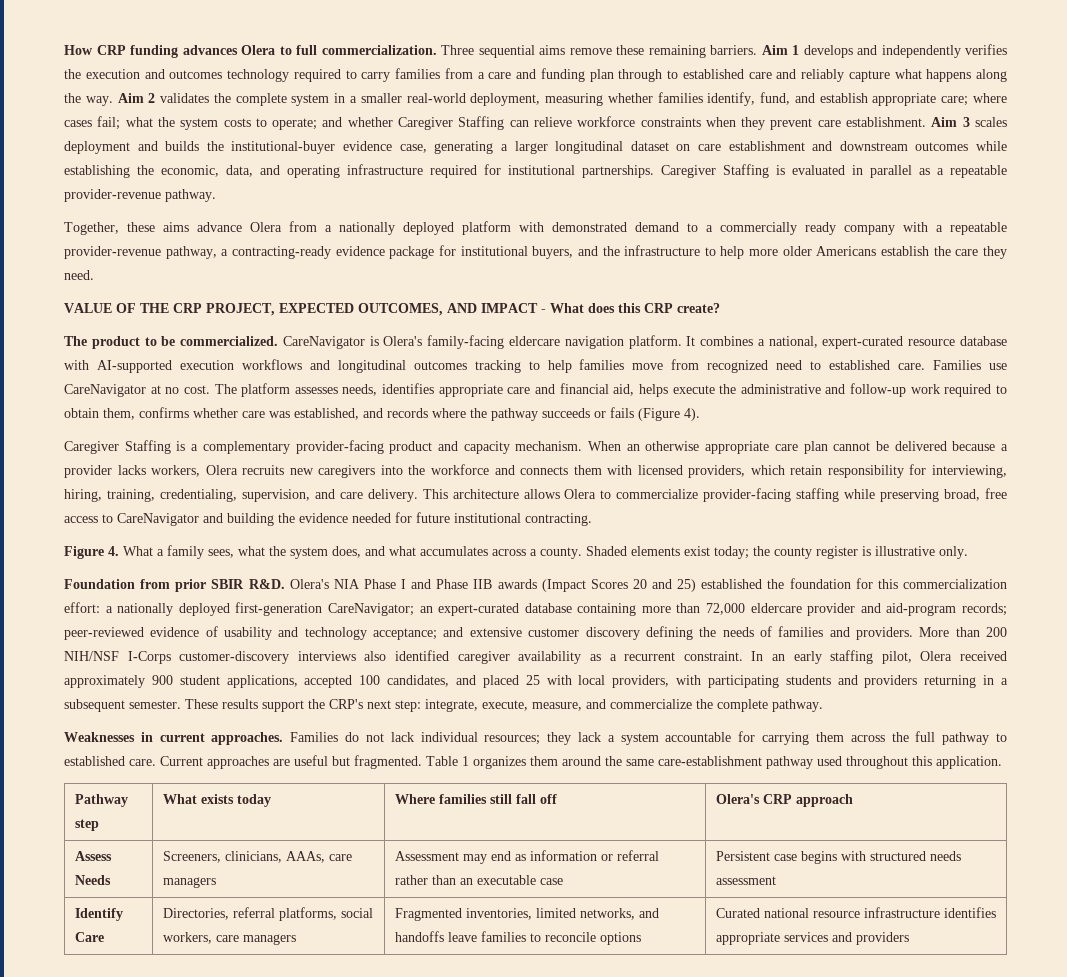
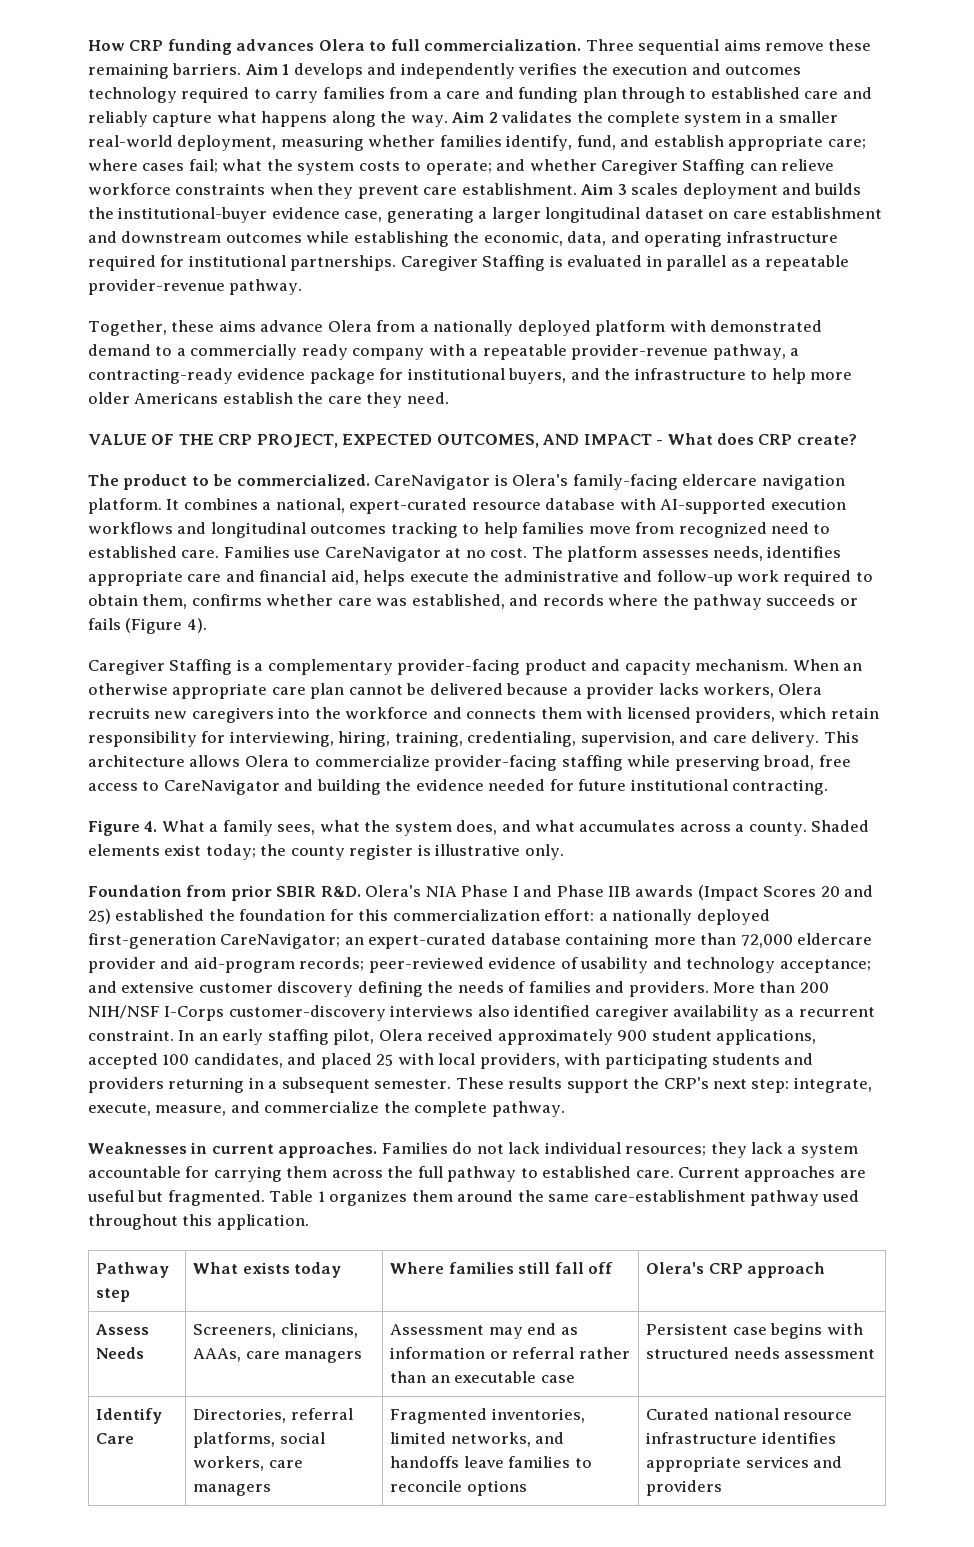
[618,303,641,313] this -> (754, 439) none

